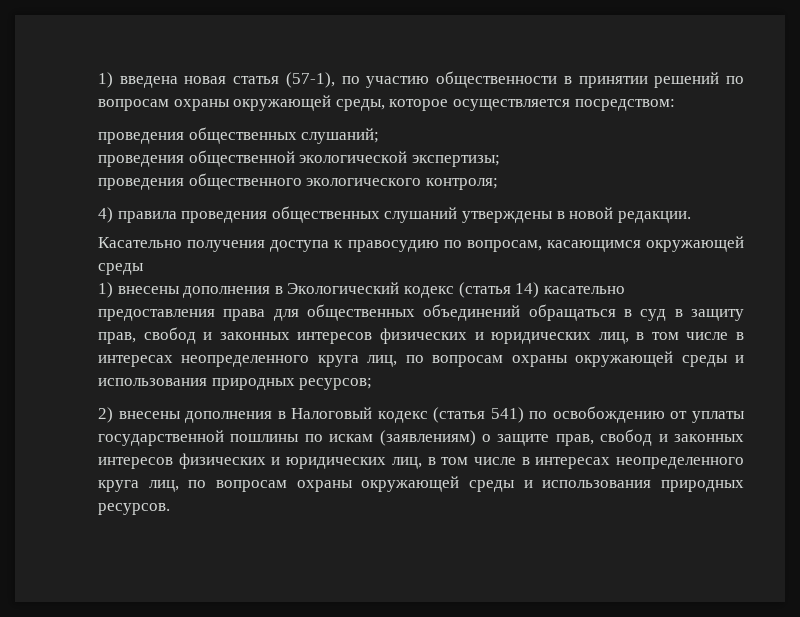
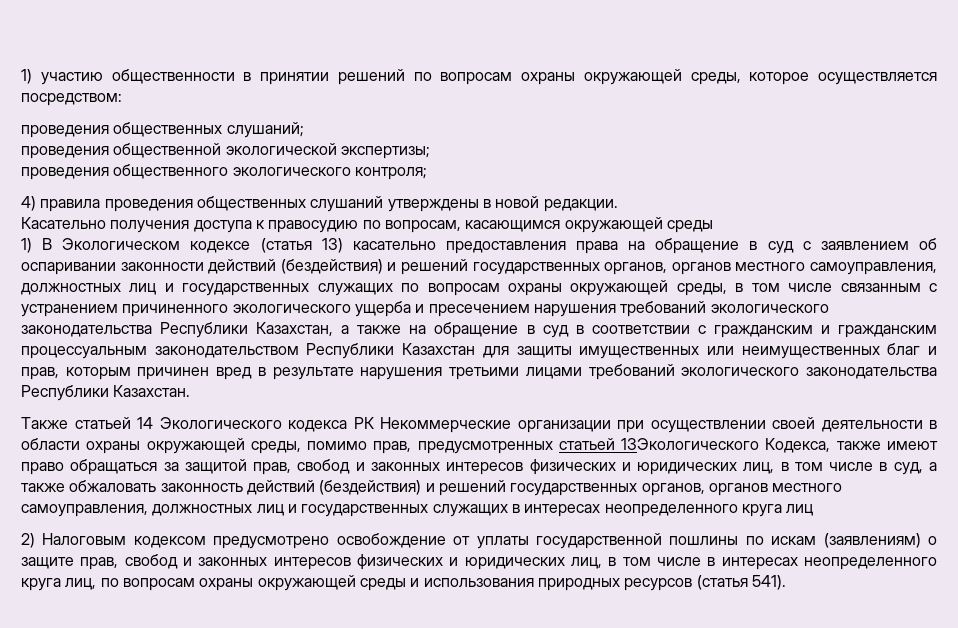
[98,72,360,88] 1) введена новая статья (57-1), по -> [21,69,32,84] 1)
[117,282,625,298] [98,304,744,321] внесены дополнения в Экологический кодекс (статья 14) касательно предоставления права для общественных объединений обращаться в суд в защиту -> [42,238,937,254] [21,259,938,275] [21,280,938,296] [21,301,829,317] [21,322,937,338] [21,343,938,359] [21,364,938,380] [21,385,191,401] [21,417,937,433] [21,438,938,454] [21,459,247,475] В Экологическом кодексе (статья 13) касательно предоставления права на обращение в суд с заявлением об оспаривании законности действий (бездействия) и решений государственных органов, органов местного самоуправления, должностных лиц и государственных служащих по вопросам охраны окружающей среды, в том числе связанным с устранением причиненного экологического ущерба и пресечением нарушения требований экологического законодательства Республики Казахстан, а также на обращение в суд в соответствии с гражданским и гражданским процессуальным законодательством Республики Казахстан для защиты имущественных или неимущественных благ и прав, которым причинен вред в результате нарушения третьими лицами требований экологического законодательства Республики Казахстан. // Также статьей 14 Экологического кодекса РК Некоммерческие организации при осуществлении своей деятельности в области охраны окружающей среды, помимо прав, предусмотренных статьей 13Экологического Кодекса, также имеют право обращаться за защитой
[98,351,745,367] [98,378,373,390] [98,406,665,423] интересах неопределенного круга лиц, по вопросам охраны окружающей среды и использования природных ресурсов; // 2) внесены дополнения в Налоговый кодекс (статья 541) по освобождению -> [893,462,938,475] [21,480,843,496] [21,504,814,517] [21,533,446,549] суд, а также обжаловать законность действий (бездействия) и решений государственных органов, органов местного самоуправления, должностных лиц и государственных служащих в интересах неопределенного круга лиц // 2) Налоговым кодексом предусмотрено освобождение
[98,503,170,515] ресурсов. -> [624,575,786,591] ресурсов (статья 541).

